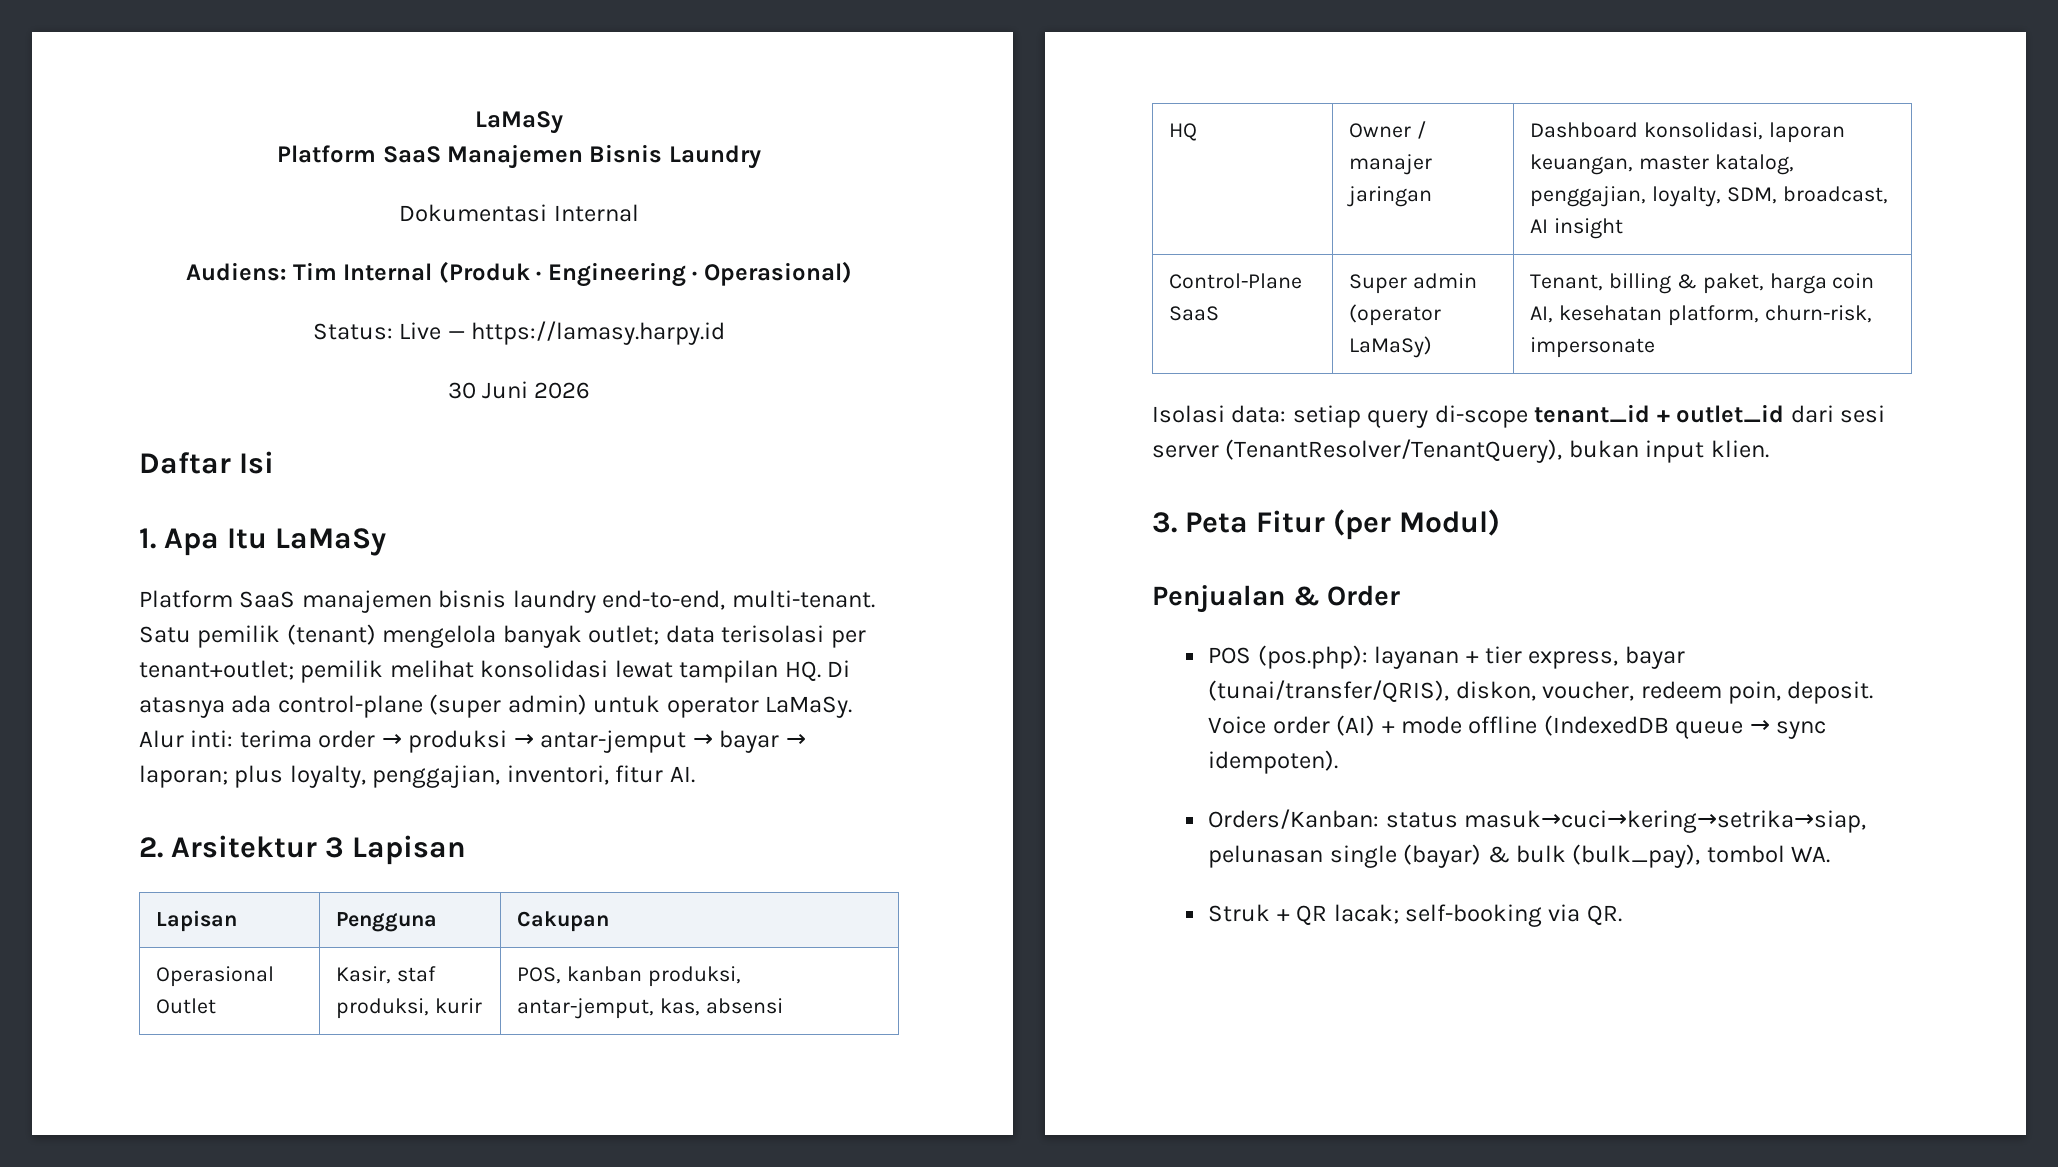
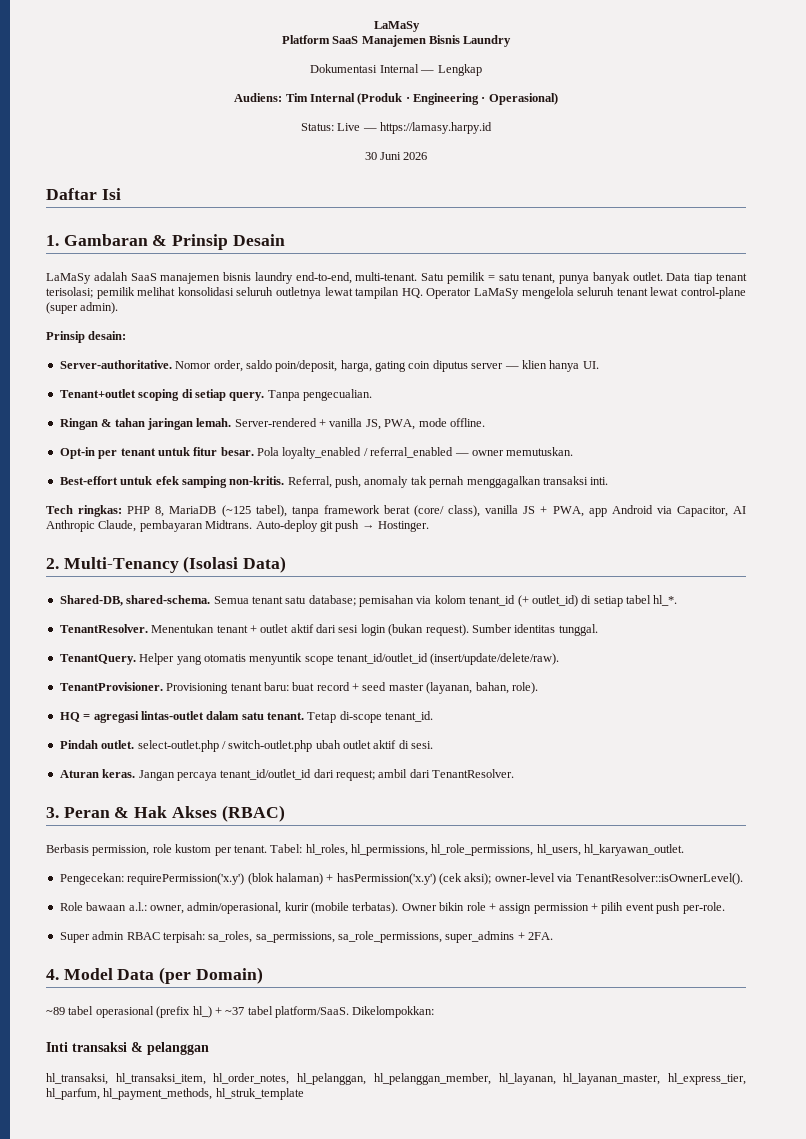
(639, 213) none -> [420,64,482,76] — Lengkap
[164,528,387,556] [139,590,233,608] Apa Itu LaMaSy // Platform -> [63,234,285,250] [46,272,128,284] Gambaran & Prinsip Desain // LaMaSy adalah
[286,624,866,648] [139,660,294,680] (tenant) mengelola banyak outlet; data terisolasi per tenant+outlet; -> [487,272,748,284] [46,287,93,298] = satu tenant, punya banyak outlet. Data tiap tenant terisolasi;
(609, 669) none -> [236,287,321,299] seluruh outletnya
[827,660,851,677] [139,694,853,718] [139,730,806,753] [139,765,695,788] [139,835,467,865] [156,910,238,932] [336,912,438,932] [517,911,610,932] [156,966,275,987] [156,998,217,1014] [336,966,437,984] [336,998,483,1019] [517,966,741,987] [517,998,783,1019] [1169,123,1198,141] [1349,121,1427,139] [1349,154,1433,175] [1347,186,1433,207] [1530,122,1845,143] [1530,154,1794,175] [1530,186,1888,207] [1530,218,1624,239] [1169,273,1303,289] [1169,306,1220,321] [1349,273,1478,294] [1349,304,1442,326] [1349,336,1433,358] [1530,273,1875,294] [1530,305,1872,326] [1530,337,1656,358] [1152,404,1886,428] [1152,439,1769,463] [1152,509,1501,540] [1152,585,1401,613] [1208,645,1685,669] [1208,680,1874,704] [1208,715,1827,739] [1208,750,1339,774] [1208,809,1867,833] [1208,844,1831,868] [1208,904,1622,927] Di atasnya ada control-plane (super admin) untuk operator LaMaSy. Alur inti: terima order → produksi → antar-jemput → bayar → laporan; plus loyalty, penggajian, inventori, fitur AI. // 2. Arsitektur 3 Lapisan // Lapisan | Pengguna | Cakupan // Operasional Outlet | Kasir, staf produksi, kurir | POS, kanban produksi, antar-jemput, kas, absensi // HQ | Owner / manajer jaringan | Dashboard konsolidasi, laporan keuangan, master katalog, penggajian, loyalty, SDM, broadcast, AI insight // Control-Plane SaaS | Super admin (operator LaMaSy) | Tenant, billing & paket, harga coin AI, kesehatan platform, churn-risk, impersonate // Isolasi data: setiap query di-scope tenant_id + outlet_id dari sesi server (TenantResolver/TenantQuery), bukan input klien. // 3. Peta Fitur (per Modul) // Penjualan & Order // POS (pos.php): layanan + tier express, bayar (tunai/transfer/QRIS), diskon, voucher, redeem poin, deposit. Voice order (AI) + mode offline (IndexedDB queue → sync idempoten). // Orders/Kanban: status masuk→cuci→kering→setrika→siap, pelunasan single (bayar) & bulk (bulk_pay), tombol WA. // Struk + QR lacak; self-booking via QR. -> [426,287,747,299] [46,302,119,314] [46,331,127,343] [59,360,599,372] [59,389,372,401] [59,418,485,430] [59,447,574,459] [59,476,609,488] [46,505,747,517] [46,520,429,532] [46,556,287,573] [59,595,678,607] [59,624,598,636] [59,653,560,665] [59,682,538,694] [59,711,434,723] [59,740,434,752] [59,769,515,781] [46,805,285,822] [46,844,685,856] [59,873,743,885] [59,902,725,914] [59,931,554,943] [46,967,263,984] [46,1006,435,1018] [46,1042,209,1055] [46,1073,746,1085] [46,1088,304,1100] Operator LaMaSy mengelola seluruh tenant lewat control-plane (super admin). // Prinsip desain: // Server-authoritative. Nomor order, saldo poin/deposit, harga, gating coin diputus server — klien hanya UI. // Tenant+outlet scoping di setiap query. Tanpa pengecualian. // Ringan & tahan jaringan lemah. Server-rendered + vanilla JS, PWA, mode offline. // Opt-in per tenant untuk fitur besar. Pola loyalty_enabled / referral_enabled — owner memutuskan. // Best-effort untuk efek samping non-kritis. Referral, push, anomaly tak pernah menggagalkan transaksi inti. // Tech ringkas: PHP 8, MariaDB (~125 tabel), tanpa framework berat (core/ class), vanilla JS + PWA, app Android via Capacitor, AI Anthropic Claude, pembayaran Midtrans. Auto-deploy git push → Hostinger. // 2. Multi-Tenancy (Isolasi Data) // Shared-DB, shared-schema. Semua tenant satu database; pemisahan via kolom tenant_id (+ outlet_id) di setiap tabel hl_*. // TenantResolver. Menentukan tenant + outlet aktif dari sesi login (bukan request). Sumber identitas tunggal. // TenantQuery. Helper yang otomatis menyuntik scope tenant_id/outlet_id (insert/update/delete/raw). // TenantProvisioner. Provisioning tenant baru: buat record + seed master (layanan, bahan, role). // HQ = agregasi lintas-outlet dalam satu tenant. Tetap di-scope tenant_id. // Pindah outlet. select-outlet.php / switch-outlet.php ubah outlet aktif di sesi. // Aturan keras. Jangan percaya tenant_id/outlet_id dari request; ambil dari TenantResolver. // 3. Peran & Hak Akses (RBAC) // Berbasis permission, role kustom per tenant. Tabel: hl_roles, hl_permissions, hl_role_permissions, hl_users, hl_karyawan_outlet. // Pengecekan: requirePermission('x.y') (blok halaman) + hasPermission('x.y') (cek aksi); owner-level via TenantResolver::isOwnerLevel(). // Role bawaan a.l.: owner, admin/operasional, kurir (mobile terbatas). Owner bikin role + assign permission + pilih event push per-role. // Super admin RBAC terpisah: sa_roles, sa_permissions, sa_role_permissions, super_admins + 2FA. // 4. Model Data (per Domain) // ~89 tabel operasional (prefix hl_) + ~37 tabel platform/SaaS. Dikelompokkan: // Inti transaksi & pelanggan // hl_transaksi, hl_transaksi_item, hl_order_notes, hl_pelanggan, hl_pelanggan_member, hl_layanan, hl_layanan_master, hl_express_tier, hl_parfum, hl_payment_methods, hl_struk_template

